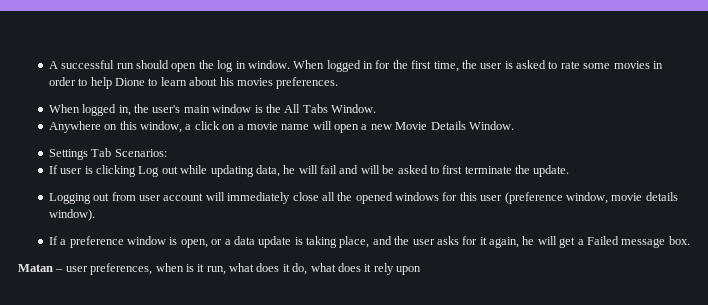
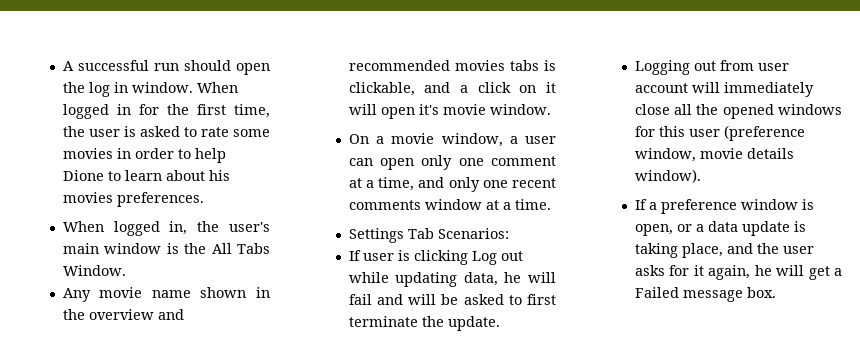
[48,121,514,133] Anywhere on this window, a click on a movie name will open a new Movie Details Window. -> [62,287,270,302] [62,309,184,320] [348,60,556,71] [348,82,556,96] [348,104,551,119] [348,133,556,147] [348,155,556,170] [348,177,556,192] [348,199,551,210] Any movie name shown in the overview and recommended movies tabs is clickable, and a click on it will open it's movie window. // On a movie window, a user can open only one comment at a time, and only one recent comments window at a time.
[18,263,421,275] // Matan – user preferences, when is it run, what does it do, what does it rely upon -> (776, 292) none

